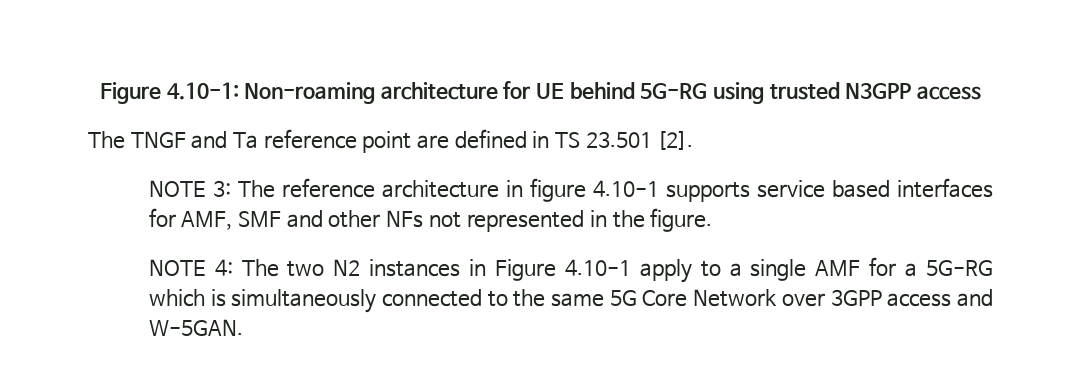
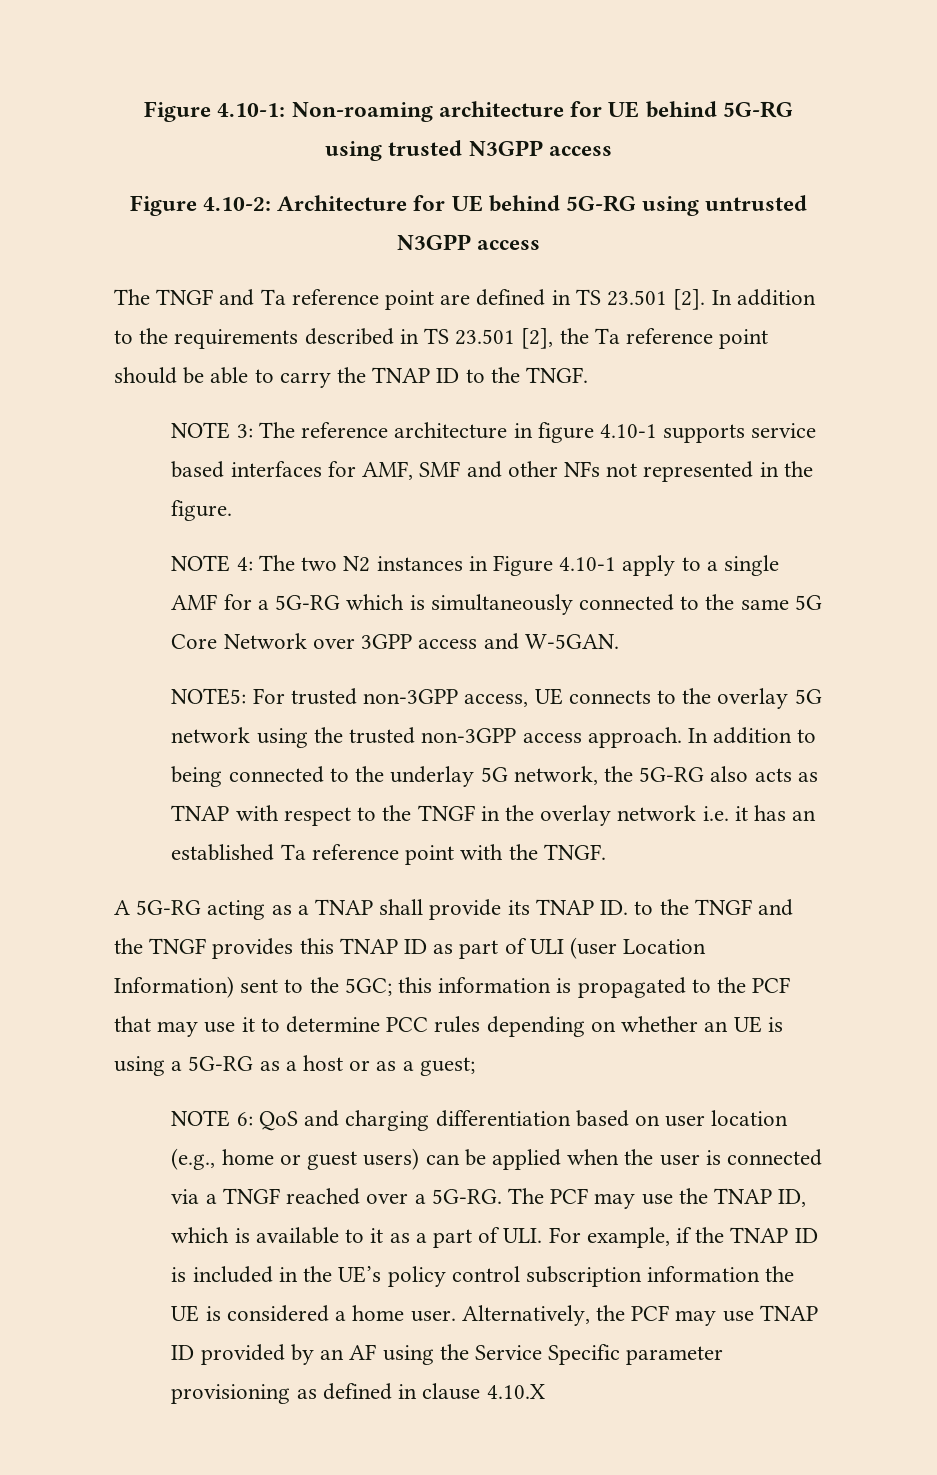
(982, 93) none -> [129,195,808,216] [396,234,541,250] // Figure 4.10-2: Architecture for UE behind 5G-RG using untrusted N3GPP access
(694, 140) none -> [711,289,816,306] [114,328,769,349] [114,367,589,388] In addition to the requirements described in TS 23.501 [2], the Ta reference point should be able to carry the TNAP ID to the TNGF.
(243, 327) none -> [171,688,822,709] [171,727,817,748] [171,766,818,787] [171,805,817,826] [171,844,606,865] [114,899,793,920] [114,937,707,959] [114,976,791,998] [114,1016,783,1037] [114,1055,475,1076] [171,1110,789,1131] [171,1148,822,1170] [171,1188,807,1209] [171,1227,818,1248] [171,1266,795,1287] [171,1305,818,1326] [171,1344,724,1365] [171,1383,545,1404] // NOTE5: For trusted non-3GPP access, UE connects to the overlay 5G network using the trusted non-3GPP access approach. In addition to being connected to the underlay 5G network, the 5G-RG also acts as TNAP with respect to the TNGF in the overlay network i.e. it has an established Ta reference point with the TNGF. // A 5G-RG acting as a TNAP shall provide its TNAP ID. to the TNGF and the TNGF provides this TNAP ID as part of ULI (user Location Information) sent to the 5GC; this information is propagated to the PCF that may use it to determine PCC rules depending on whether an UE is using a 5G-RG as a host or as a guest; // NOTE 6: QoS and charging differentiation based on user location (e.g., home or guest users) can be applied when the user is connected via a TNGF reached over a 5G-RG. The PCF may use the TNAP ID, which is available to it as a part of ULI. For example, if the TNAP ID is included in the UE’s policy control subscription information the UE is considered a home user. Alternatively, the PCF may use TNAP ID provided by an AF using the Service Specific parameter provisioning as defined in clause 4.10.X

